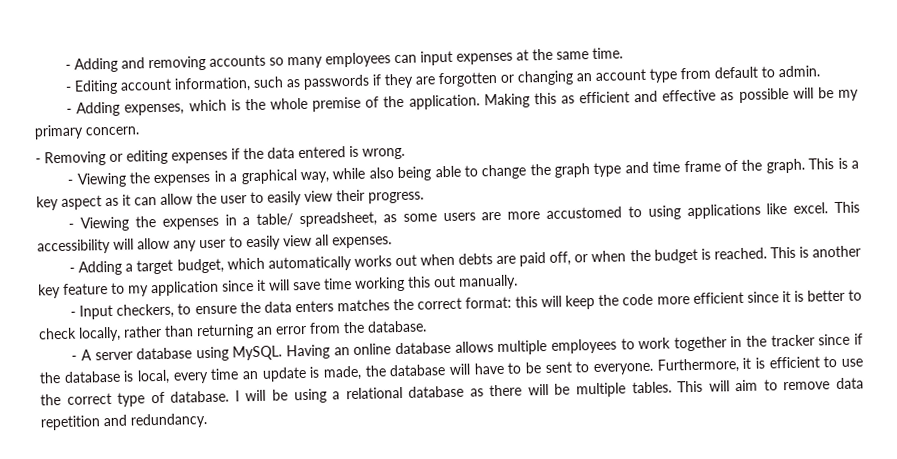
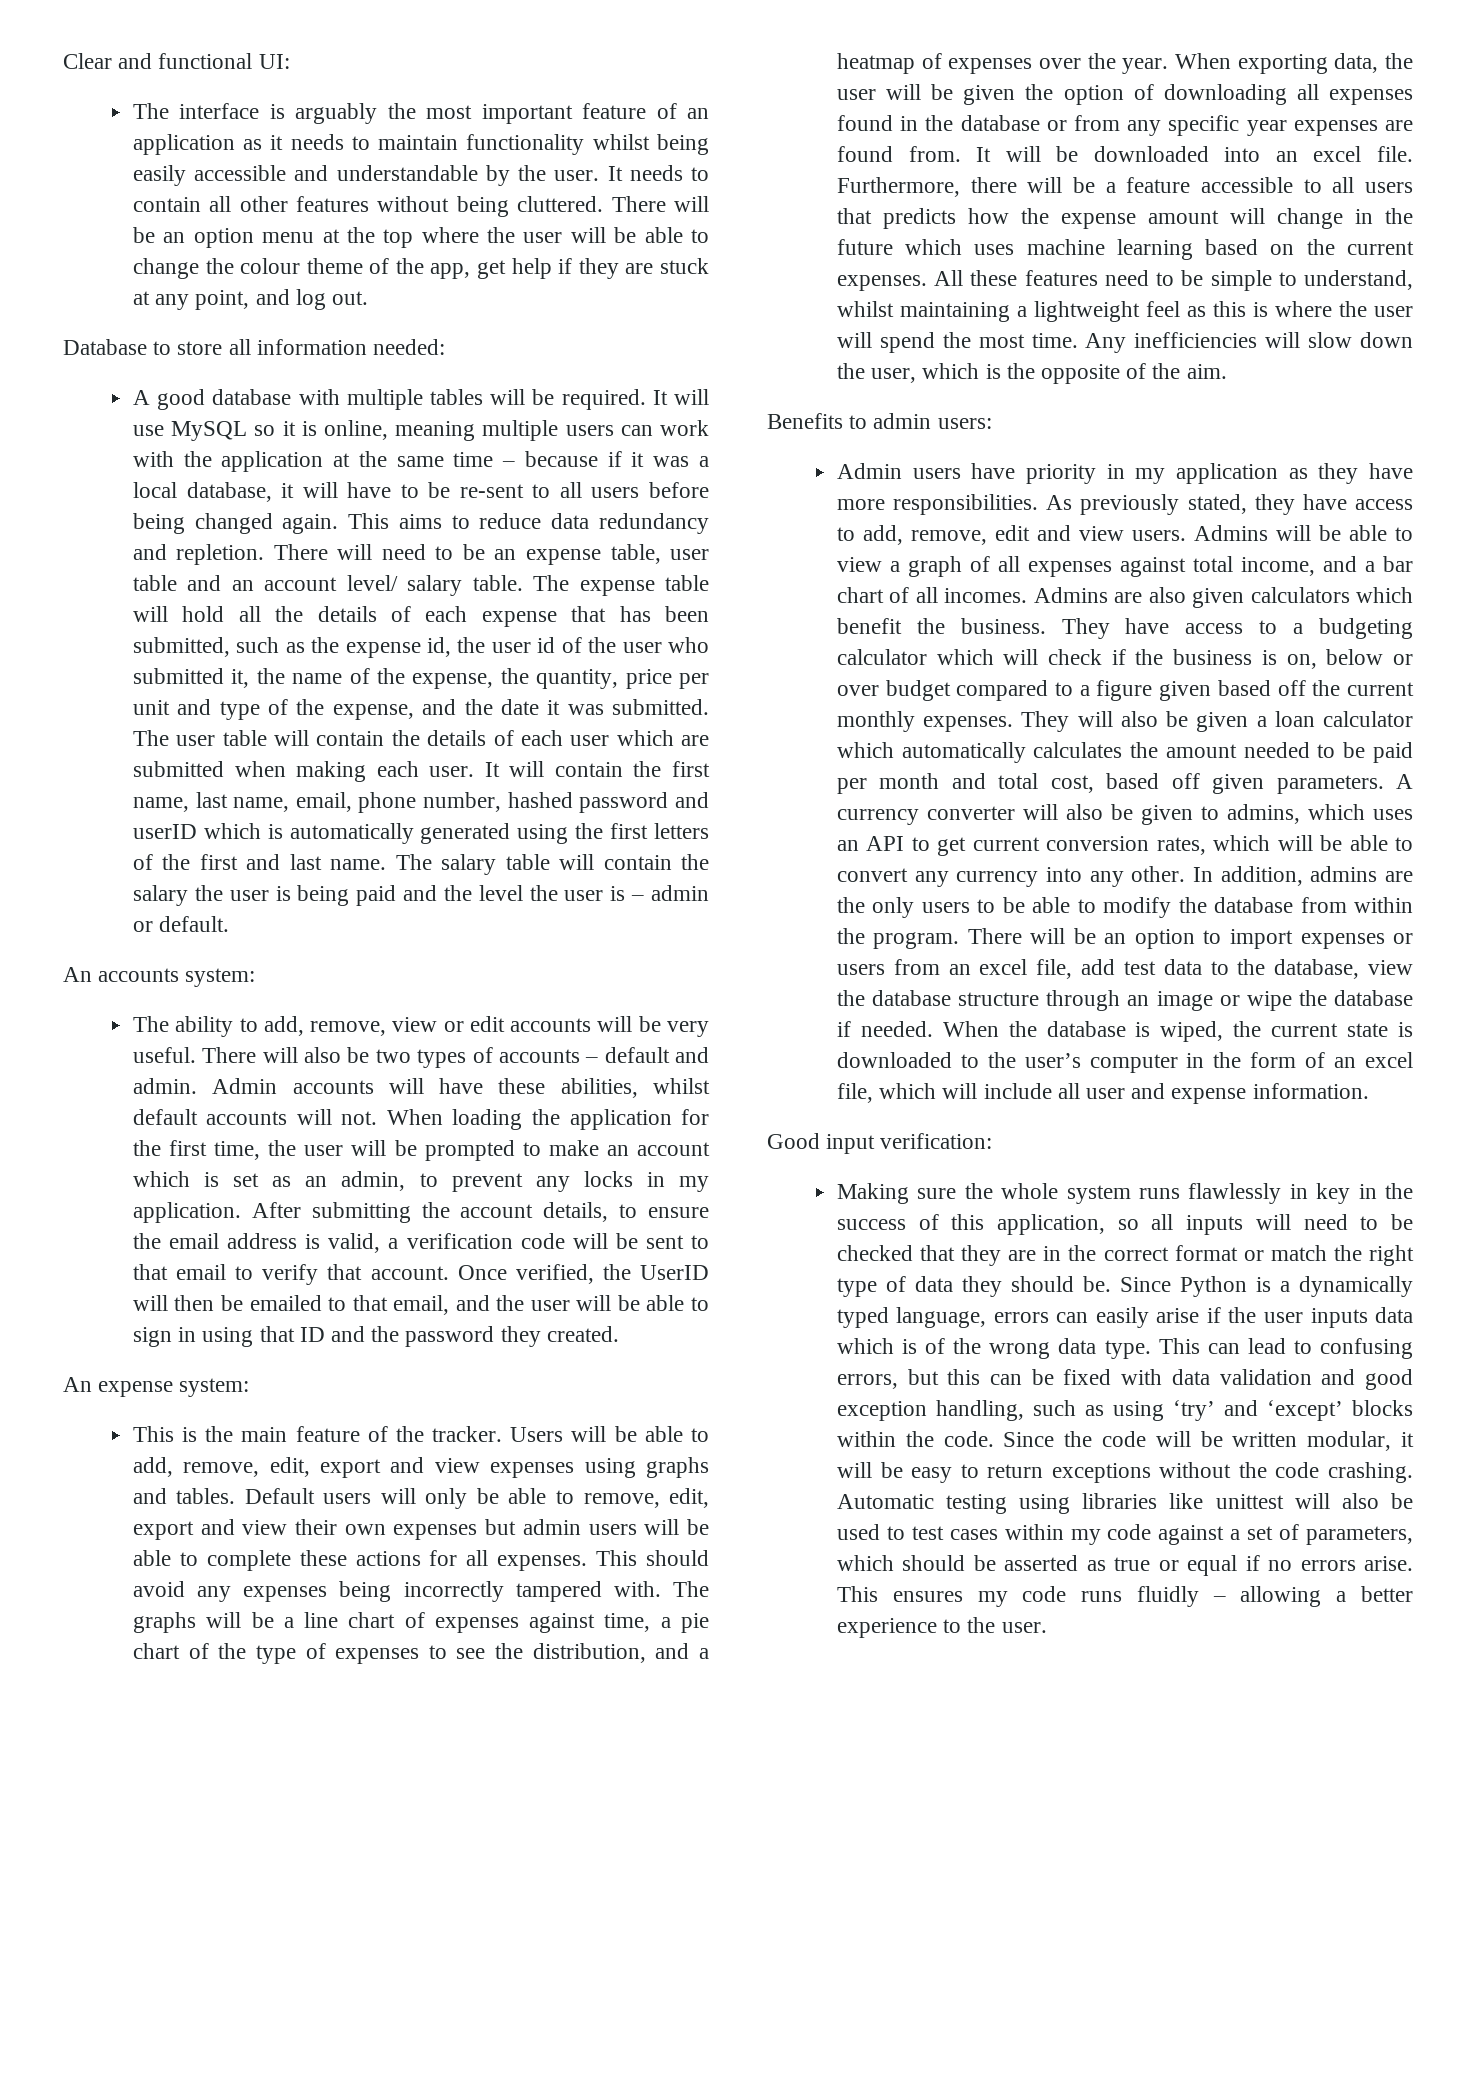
[65,47,624,73] [65,65,821,95] [66,87,859,117] [34,124,139,140] [35,145,405,167] [67,157,860,188] [36,189,424,211] [68,201,860,232] [37,234,392,255] [69,245,861,276] [38,274,518,299] [70,289,862,320] [38,320,427,342] [71,333,864,362] [39,356,863,385] [40,377,865,407] [40,413,208,431] - Adding and removing accounts so many employees can input expenses at the same time. // - Editing account information, such as passwords if they are forgotten or changing an account type from default to admin. // - Adding expenses, which is the whole premise of the application. Making this as efficient and effective as possible will be my primary concern. // - Removing or editing expenses if the data entered is wrong. // - Viewing the expenses in a graphical way, while also being able to change the graph type and time frame of the graph. This is a key aspect as it can allow the user to easily view their progress. // - Viewing the expenses in a table/ spreadsheet, as some users are more accustomed to using applications like excel. This accessibility will allow any user to easily view all expenses. // - Adding a target budget, which automatically works out when debts are paid off, or when the budget is reached. This is another key feature to my application since it will save time working this out manually. // - Input checkers, to ensure the data enters matches the correct format: this will keep the code more efficient since it is better to check locally, rather than returning an error from the database. // - A server database using MySQL. Having an online database allows multiple employees to work together in the tracker since if the database is local, every time an update is made, the database will have to be sent to everyone. Furthermore, it is efficient to use the correct type of database. I will be using a relational database as there will be multiple tables. This will aim to remove data repetition and redundancy. -> [63,53,290,69] [132,103,709,124] [132,134,709,155] [132,165,709,186] [132,196,709,217] [132,227,709,248] [132,258,709,279] [132,289,368,310] [63,339,446,355] [132,389,709,410] [132,420,709,441] [132,451,709,472] [132,482,709,502] [132,513,709,534] [132,544,710,565] [132,575,709,596] [132,606,709,627] [132,637,709,658] [132,668,709,689] [132,699,709,720] [132,730,709,746] [132,761,710,782] [132,792,709,813] [132,823,709,844] [132,854,709,875] [132,885,709,906] [132,916,230,932] [63,967,256,987] [132,1016,709,1037] [132,1047,709,1068] [132,1078,710,1098] [132,1109,709,1130] [132,1140,710,1161] [132,1171,709,1192] [132,1202,709,1223] [132,1233,710,1253] [132,1264,709,1285] [132,1295,710,1315] [132,1326,619,1347] [63,1377,250,1397] [132,1426,709,1442] [132,1457,709,1478] [132,1488,710,1509] [132,1519,709,1540] [132,1550,710,1571] [132,1581,709,1602] [132,1612,709,1633] [132,1643,709,1664] [836,53,1413,74] [836,84,1413,105] [836,115,1413,136] [836,146,1413,162] [836,177,1413,197] [836,208,1413,229] [836,239,1414,260] [836,270,1413,291] [836,301,1413,322] [836,332,1413,353] [836,363,1227,384] [767,413,992,429] [836,463,1413,484] [836,494,1413,515] [836,525,1413,545] [836,556,1413,577] [836,587,1413,608] [836,618,1413,639] [836,649,1413,669] [836,680,1414,701] [836,711,1413,732] [836,742,1413,763] [836,773,1413,794] [836,804,1413,825] [836,835,1413,856] [836,866,1413,887] [836,897,1413,918] [836,928,1413,949] [836,959,1413,979] [836,990,1413,1011] [836,1021,1413,1042] [836,1052,1413,1073] [836,1083,1369,1104] [767,1133,993,1154] [836,1183,1413,1204] [836,1214,1413,1235] [836,1245,1414,1266] [836,1276,1413,1297] [836,1307,1413,1328] [836,1338,1413,1359] [836,1369,1413,1390] [836,1400,1413,1421] [836,1431,1414,1451] [836,1462,1413,1483] [836,1493,1413,1514] [836,1524,1413,1545] [836,1555,1413,1576] [836,1586,1413,1607] [836,1617,1047,1638] Clear and functional UI: // The interface is arguably the most important feature of an application as it needs to maintain functionality whilst being easily accessible and understandable by the user. It needs to contain all other features without being cluttered. There will be an option menu at the top where the user will be able to change the colour theme of the app, get help if they are stuck at any point, and log out. // Database to store all information needed: // A good database with multiple tables will be required. It will use MySQL so it is online, meaning multiple users can work with the application at the same time – because if it was a local database, it will have to be re-sent to all users before being changed again. This aims to reduce data redundancy and repletion. There will need to be an expense table, user table and an account level/ salary table. The expense table will hold all the details of each expense that has been submitted, such as the expense id, the user id of the user who submitted it, the name of the expense, the quantity, price per unit and type of the expense, and the date it was submitted. The user table will contain the details of each user which are submitted when making each user. It will contain the first name, last name, email, phone number, hashed password and userID which is automatically generated using the first letters of the first and last name. The salary table will contain the salary the user is being paid and the level the user is – admin or default. // An accounts system: // The ability to add, remove, view or edit accounts will be very useful. There will also be two types of accounts – default and admin. Admin accounts will have these abilities, whilst default accounts will not. When loading the application for the first time, the user will be prompted to make an account which is set as an admin, to prevent any locks in my application. After submitting the account details, to ensure the email address is valid, a verification code will be sent to that email to verify that account. Once verified, the UserID will then be emailed to that email, and the user will be able to sign in using that ID and the password they created. // An expense system: // This is the main feature of the tracker. Users will be able to add, remove, edit, export and view expenses using graphs and tables. Default users will only be able to remove, edit, export and view their own expenses but admin users will be able to complete these actions for all expenses. This should avoid any expenses being incorrectly tampered with. The graphs will be a line chart of expenses against time, a pie chart of the type of expenses to see the distribution, and a heatmap of expenses over the year. When exporting data, the user will be given the option of downloading all expenses found in the database or from any specific year expenses are found from. It will be downloaded into an excel file. Furthermore, there will be a feature accessible to all users that predicts how the expense amount will change in the future which uses machine learning based on the current expenses. All these features need to be simple to understand, whilst maintaining a lightweight feel as this is where the user will spend the most time. Any inefficiencies will slow down the user, which is the opposite of the aim. // Benefits to admin users: // Admin users have priority in my application as they have more responsibilities. As previously stated, they have access to add, remove, edit and view users. Admins will be able to view a graph of all expenses against total income, and a bar chart of all incomes. Admins are also given calculators which benefit the business. They have access to a budgeting calculator which will check if the business is on, below or over budget compared to a figure given based off the current monthly expenses. They will also be given a loan calculator which automatically calculates the amount needed to be paid per month and total cost, based off given parameters. A currency converter will also be given to admins, which uses an API to get current conversion rates, which will be able to convert any currency into any other. In addition, admins are the only users to be able to modify the database from within the program. There will be an option to import expenses or users from an excel file, add test data to the database, view the database structure through an image or wipe the database if needed. When the database is wiped, the current state is downloaded to the user’s computer in the form of an excel file, which will include all user and expense information. // Good input verification: // Making sure the whole system runs flawlessly in key in the success of this application, so all inputs will need to be checked that they are in the correct format or match the right type of data they should be. Since Python is a dynamically typed language, errors can easily arise if the user inputs data which is of the wrong data type. This can lead to confusing errors, but this can be fixed with data validation and good exception handling, such as using ‘try’ and ‘except’ blocks within the code. Since the code will be written modular, it will be easy to return exceptions without the code crashing. Automatic testing using libraries like unittest will also be used to test cases within my code against a set of parameters, which should be asserted as true or equal if no errors arise. This ensures my code runs fluidly – allowing a better experience to the user.

